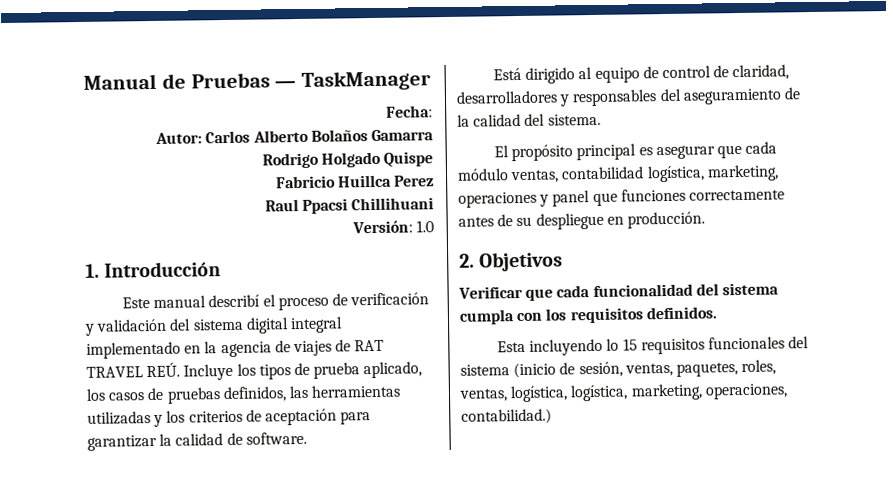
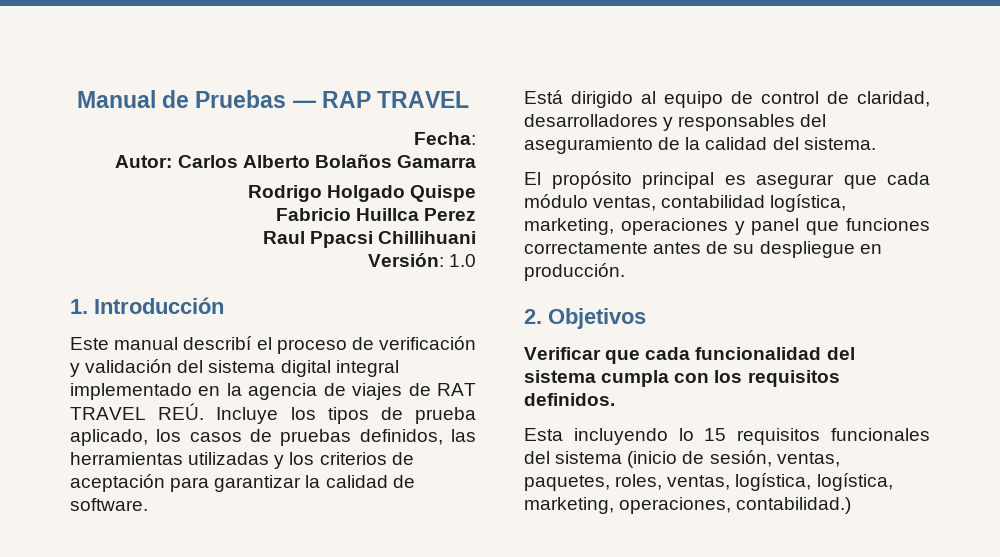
[300,70,431,91] TaskManager -> [321,91,470,108] RAP TRAVEL

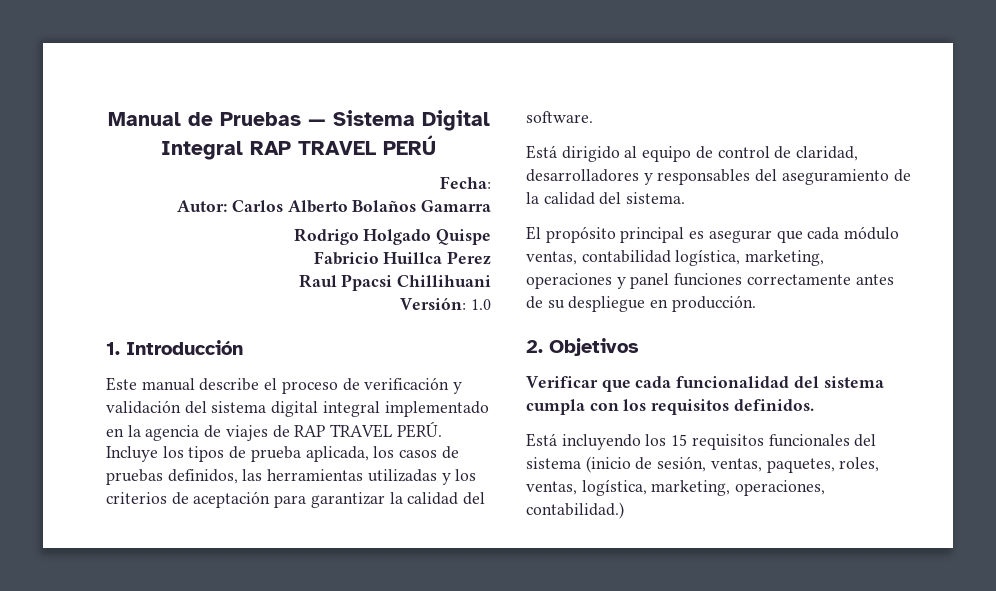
[321,91,470,108] RAP TRAVEL -> [332,110,490,131] [161,135,436,160] Sistema Digital Integral RAP TRAVEL PERÚ
[183,336,253,350] describí -> [199,378,260,391] describe
[437,383,476,396] [70,403,205,420] RAT TRAVEL REÚ. -> [294,421,442,438] RAP TRAVEL PERÚ.
[70,429,148,446] aplicado, -> [305,446,369,462] aplicada,
[392,475,415,488] de -> [463,492,486,505] del
[806,221,840,235] que -> (670, 281) none
[524,428,694,445] Esta incluyendo lo -> [526,433,667,450] Está incluyendo los
[816,473,893,491] logística, -> (647, 487) none

